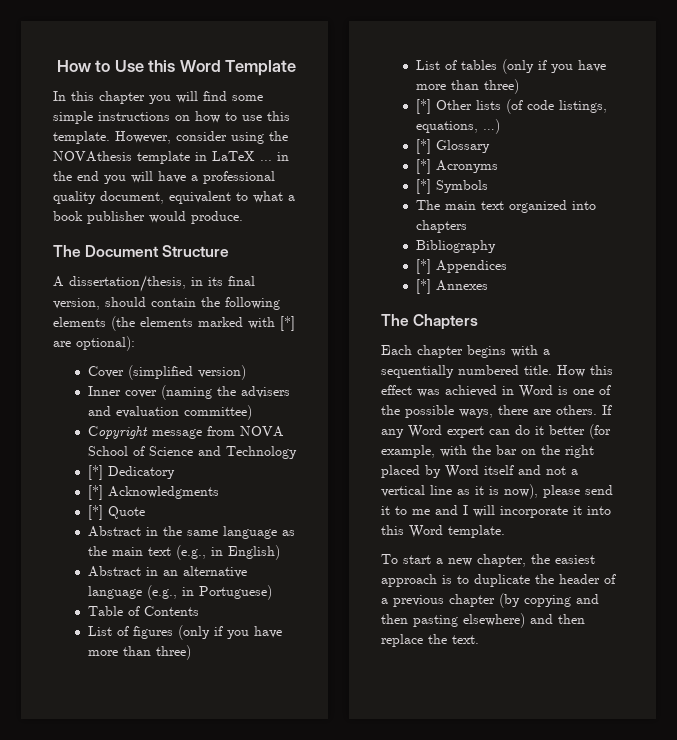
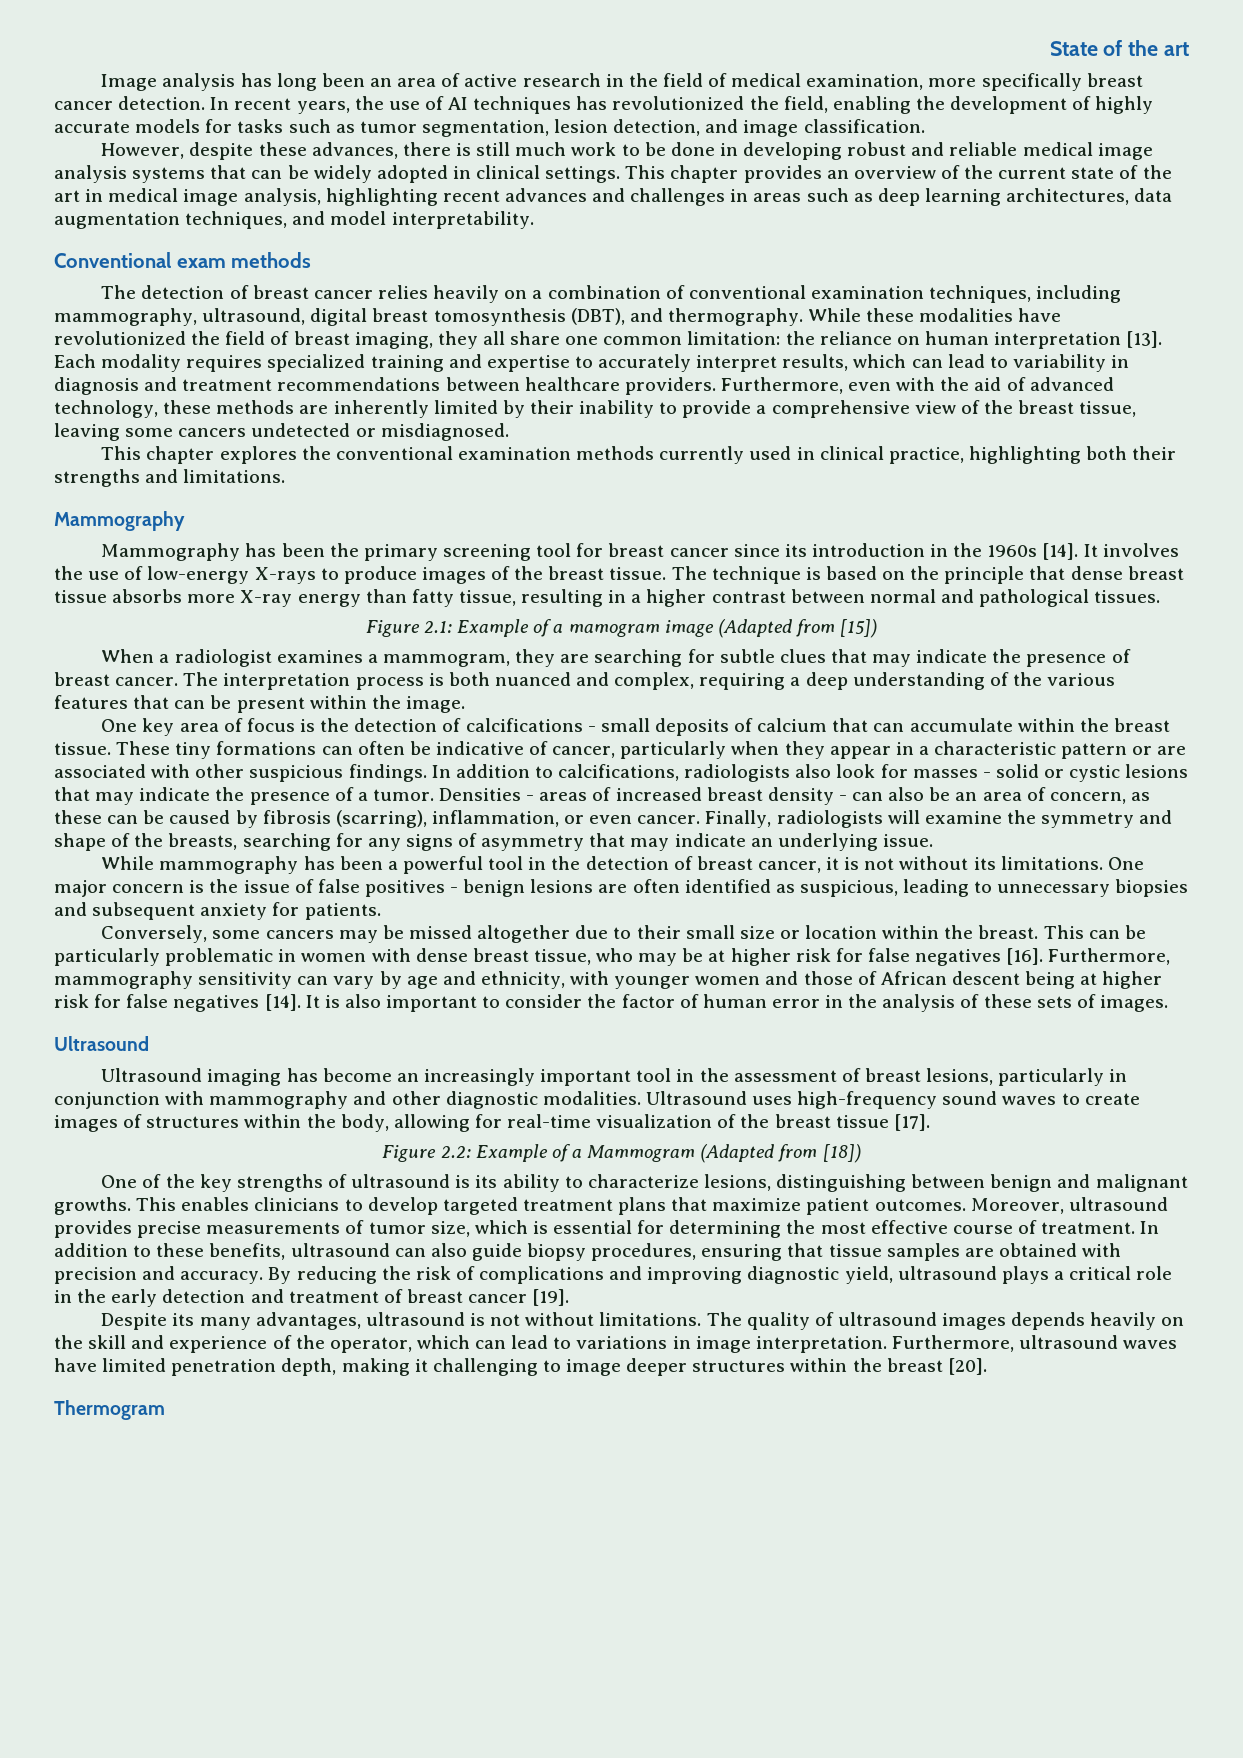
[56,60,296,76] [53,91,263,104] [53,111,290,124] [53,131,288,144] [53,151,289,164] [53,171,275,184] [53,191,295,204] [53,211,243,224] [53,245,230,257] [53,275,255,292] [53,297,280,310] [53,316,295,331] [53,336,135,351] [87,365,246,380] [87,385,290,400] [87,405,252,420] [87,426,284,439] [87,446,297,459] [87,465,175,480] [87,485,219,500] [87,505,145,520] [87,526,295,539] [87,545,280,560] [87,566,247,578] [87,585,272,600] [87,606,199,616] [87,625,282,640] [87,645,191,660] [415,59,606,74] [415,79,519,94] [415,99,607,114] [415,119,500,134] [415,139,490,154] [415,159,498,174] [415,179,488,194] [415,200,596,213] [415,220,467,233] [415,240,496,253] [415,259,507,274] [415,279,488,294] [381,314,479,330] [381,345,550,358] [381,365,613,378] [381,385,611,398] [381,405,612,418] [381,424,611,439] [381,445,594,458] [381,465,578,478] [381,484,613,499] [381,505,611,518] [381,525,505,538] [381,554,595,567] [381,574,616,587] [381,593,599,608] [381,613,585,628] [381,634,479,647] How to Use this Word Template // In this chapter you will find some simple instructions on how to use this template. However, consider using the NOVAthesis template in LaTeX ... in the end you will have a professional quality document, equivalent to what a book publisher would produce. // The Document Structure // A dissertation/thesis, in its final version, should contain the following elements (the elements marked with [*] are optional): // Cover (simplified version) // Inner cover (naming the advisers and evaluation committee) // Copyright message from NOVA School of Science and Technology // [*] Dedicatory // [*] Acknowledgments // [*] Quote // Abstract in the same language as the main text (e.g., in English) // Abstract in an alternative language (e.g., in Portuguese) // Table of Contents // List of figures (only if you have more than three) // List of tables (only if you have more than three) // [*] Other lists (of code listings, equations, …) // [*] Glossary // [*] Acronyms // [*] Symbols // The main text organized into chapters // Bibliography // [*] Appendices // [*] Annexes // The Chapters // Each chapter begins with a sequentially numbered title. How this effect was achieved in Word is one of the possible ways, there are others. If any Word expert can do it better (for example, with the bar on the right placed by Word itself and not a vertical line as it is now), please send it to me and I will incorporate it into this Word template. // To start a new chapter, the easiest approach is to duplicate the header of a previous chapter (by copying and then pasting elsewhere) and then replace the text. -> [1049,40,1190,56] [101,73,1143,91] [54,96,1154,114] [54,119,925,137] [101,142,1153,160] [54,165,1172,183] [54,188,1173,206] [54,211,534,229] [54,252,312,268] [101,285,1122,303] [54,308,1062,326] [54,331,1163,349] [54,354,1130,372] [54,377,1114,395] [54,400,1137,418] [54,423,509,441] [101,446,1177,464] [54,469,286,487] [54,511,185,531] [101,543,1179,561] [54,566,1184,584] [54,589,1161,607] [365,619,878,638] [101,649,1131,667] [54,672,1116,690] [54,695,465,713] [101,718,1170,736] [54,741,1187,759] [54,764,1189,782] [54,787,1150,805] [54,810,1173,828] [54,833,933,851] [101,856,1144,874] [54,879,1189,897] [54,902,381,920] [101,925,1146,943] [54,948,1171,966] [54,971,1163,989] [54,994,1168,1012] [54,1036,149,1051] [101,1068,1128,1086] [54,1091,1140,1109] [54,1114,930,1132] [382,1144,861,1163] [101,1174,1188,1192] [54,1197,1168,1215] [54,1220,1160,1238] [54,1243,1122,1261] [54,1266,1173,1284] [54,1289,570,1307] [101,1312,1185,1330] [54,1335,1178,1353] [54,1358,987,1376] [54,1400,165,1420] State of the art // Image analysis has long been an area of active research in the field of medical examination, more specifically breast cancer detection. In recent years, the use of AI techniques has revolutionized the field, enabling the development of highly accurate models for tasks such as tumor segmentation, lesion detection, and image classification. // However, despite these advances, there is still much work to be done in developing robust and reliable medical image analysis systems that can be widely adopted in clinical settings. This chapter provides an overview of the current state of the art in medical image analysis, highlighting recent advances and challenges in areas such as deep learning architectures, data augmentation techniques, and model interpretability. // Conventional exam methods // The detection of breast cancer relies heavily on a combination of conventional examination techniques, including mammography, ultrasound, digital breast tomosynthesis (DBT), and thermography. While these modalities have revolutionized the field of breast imaging, they all share one common limitation: the reliance on human interpretation [13]. Each modality requires specialized training and expertise to accurately interpret results, which can lead to variability in diagnosis and treatment recommendations between healthcare providers. Furthermore, even with the aid of advanced technology, these methods are inherently limited by their inability to provide a comprehensive view of the breast tissue, leaving some cancers undetected or misdiagnosed. // This chapter explores the conventional examination methods currently used in clinical practice, highlighting both their strengths and limitations. // Mammography // Mammography has been the primary screening tool for breast cancer since its introduction in the 1960s [14]. It involves the use of low-energy X-rays to produce images of the breast tissue. The technique is based on the principle that dense breast tissue absorbs more X-ray energy than fatty tissue, resulting in a higher contrast between normal and pathological tissues. // Figure 2.1: Example of a mamogram image (Adapted from [15]) // When a radiologist examines a mammogram, they are searching for subtle clues that may indicate the presence of breast cancer. The interpretation process is both nuanced and complex, requiring a deep understanding of the various features that can be present within the image. // One key area of focus is the detection of calcifications - small deposits of calcium that can accumulate within the breast tissue. These tiny formations can often be indicative of cancer, particularly when they appear in a characteristic pattern or are associated with other suspicious findings. In addition to calcifications, radiologists also look for masses - solid or cystic lesions that may indicate the presence of a tumor. Densities - areas of increased breast density - can also be an area of concern, as these can be caused by fibrosis (scarring), inflammation, or even cancer. Finally, radiologists will examine the symmetry and shape of the breasts, searching for any signs of asymmetry that may indicate an underlying issue. // While mammography has been a powerful tool in the detection of breast cancer, it is not without its limitations. One major concern is the issue of false positives - benign lesions are often identified as suspicious, leading to unnecessary biopsies and subsequent anxiety for patients. // Conversely, some cancers may be missed altogether due to their small size or location within the breast. This can be particularly problematic in women with dense breast tissue, who may be at higher risk for false negatives [16]. Furthermore, mammography sensitivity can vary by age and ethnicity, with younger women and those of African descent being at higher risk for false negatives [14]. It is also important to consider the factor of human error in the analysis of these sets of images. // Ultrasound // Ultrasound imaging has become an increasingly important tool in the assessment of breast lesions, particularly in conjunction with mammography and other diagnostic modalities. Ultrasound uses high-frequency sound waves to create images of structures within the body, allowing for real-time visualization of the breast tissue [17]. // Figure 2.2: Example of a Mammogram (Adapted from [18]) // One of the key strengths of ultrasound is its ability to characterize lesions, distinguishing between benign and malignant growths. This enables clinicians to develop targeted treatment plans that maximize patient outcomes. Moreover, ultrasound provides precise measurements of tumor size, which is essential for determining the most effective course of treatment. In addition to these benefits, ultrasound can also guide biopsy procedures, ensuring that tissue samples are obtained with precision and accuracy. By reducing the risk of complications and improving diagnostic yield, ultrasound plays a critical role in the early detection and treatment of breast cancer [19]. // Despite its many advantages, ultrasound is not without limitations. The quality of ultrasound images depends heavily on the skill and experience of the operator, which can lead to variations in image interpretation. Furthermore, ultrasound waves have limited penetration depth, making it challenging to image deeper structures within the breast [20]. // Thermogram

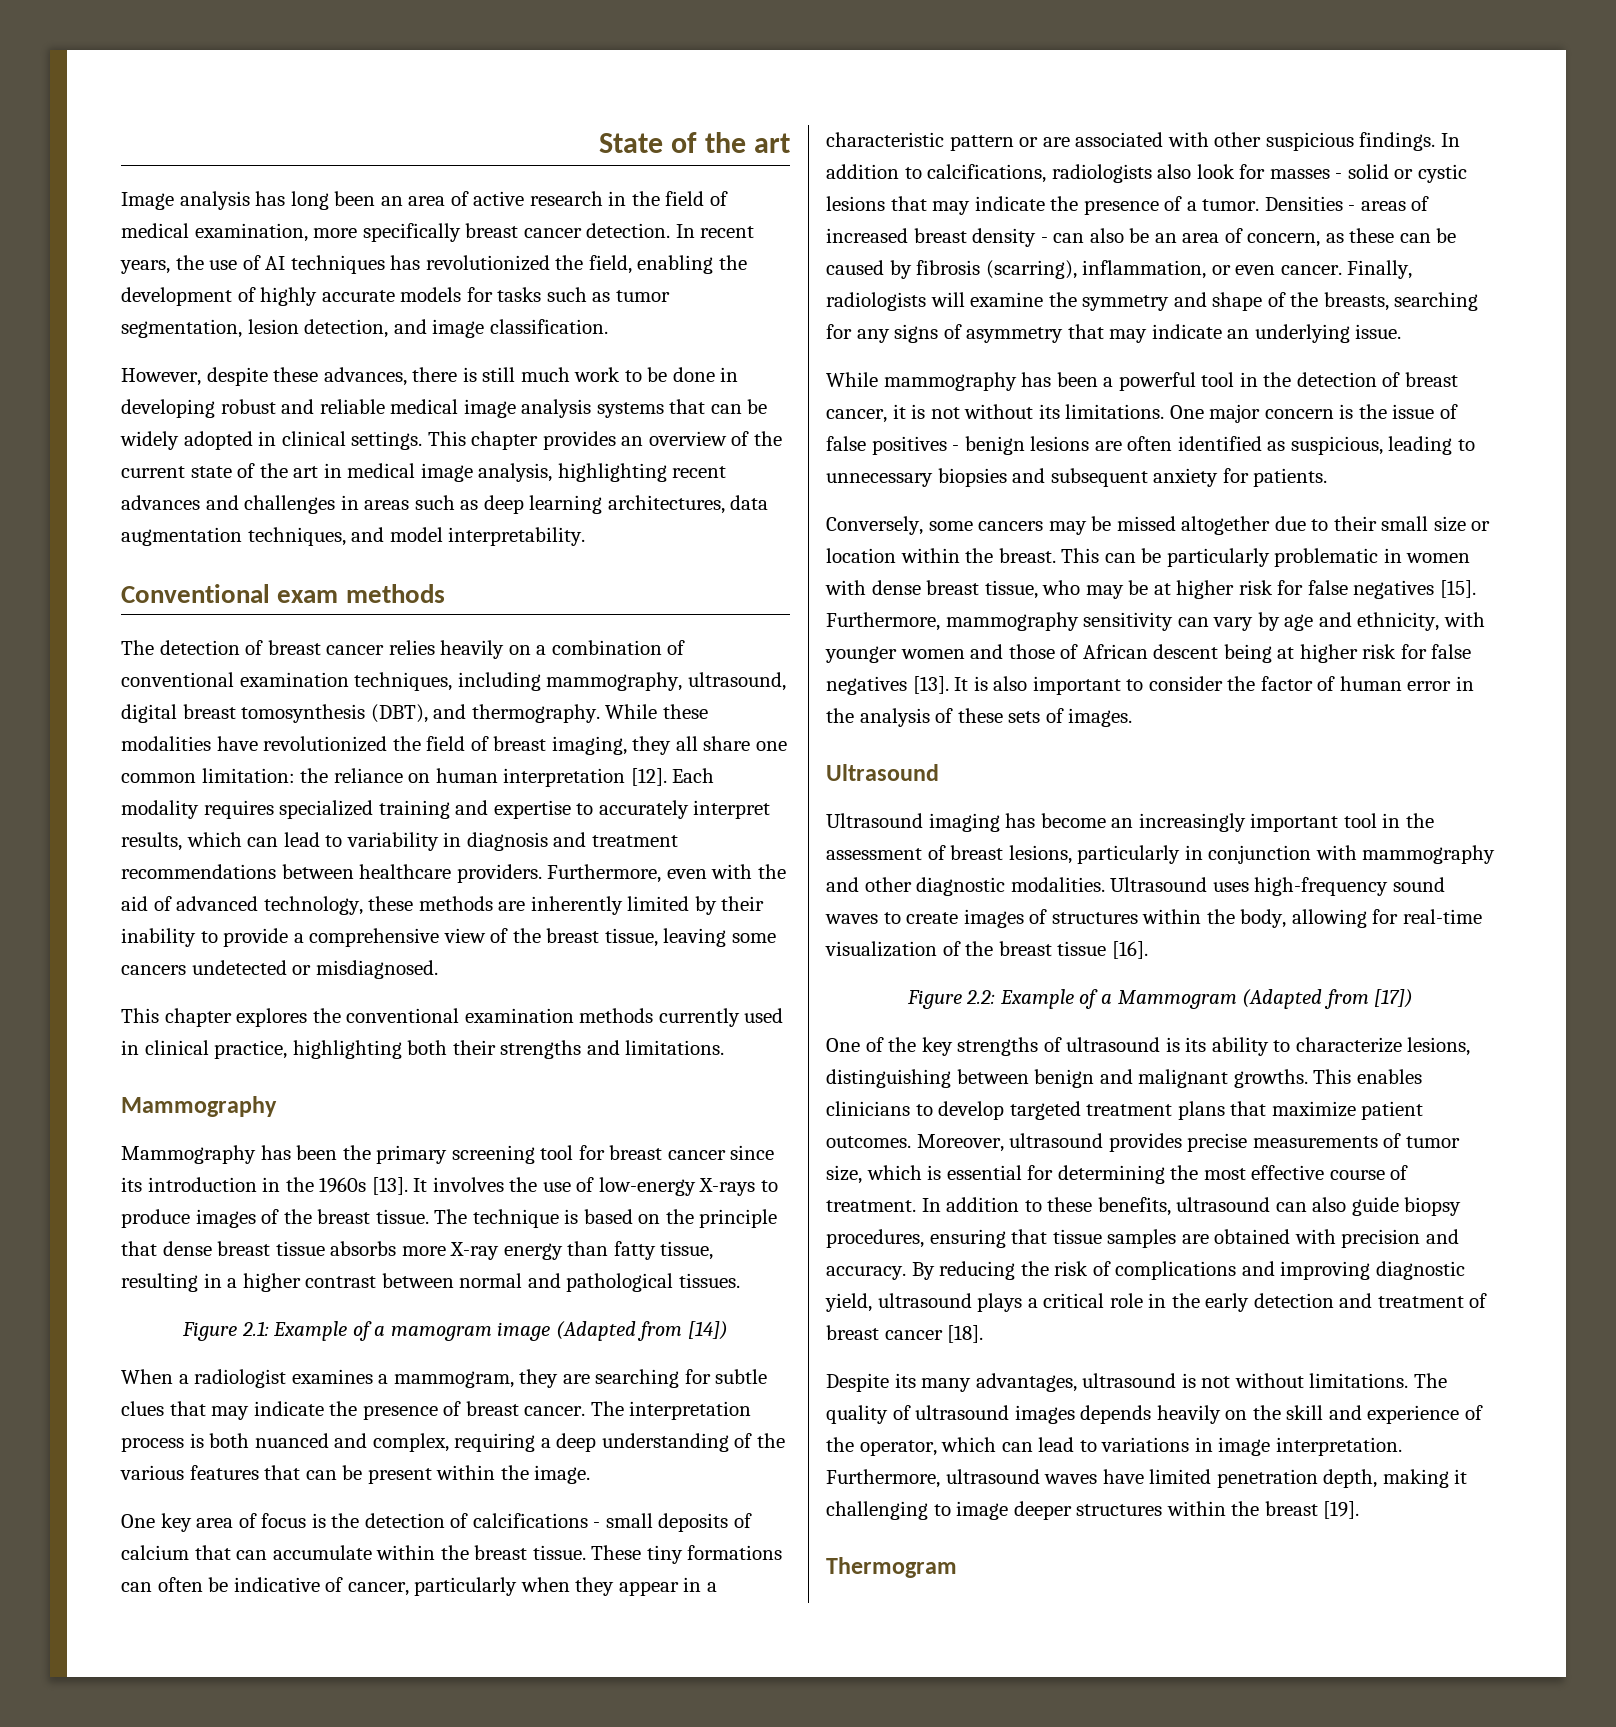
[1126,331,1163,348] [13]. -> [630,768,667,786] [12].
[1042,543,1079,560] [14]. -> [371,1177,408,1195] [13].
[840,619,878,638] [15]) -> [687,1321,728,1340] [14])
[1006,948,1044,965] [16]. -> [1439,580,1476,598] [15].
[264,994,301,1011] [14]. -> [912,676,949,694] [13].
[893,1114,930,1131] [17]. -> [1111,941,1148,959] [16].
[822,1144,861,1163] [18]) -> [1374,989,1414,1008] [17])
[532,1289,570,1306] [19]. -> [947,1325,984,1343] [18].
[947,1358,987,1375] [20]. -> [1323,1501,1360,1519] [19].

